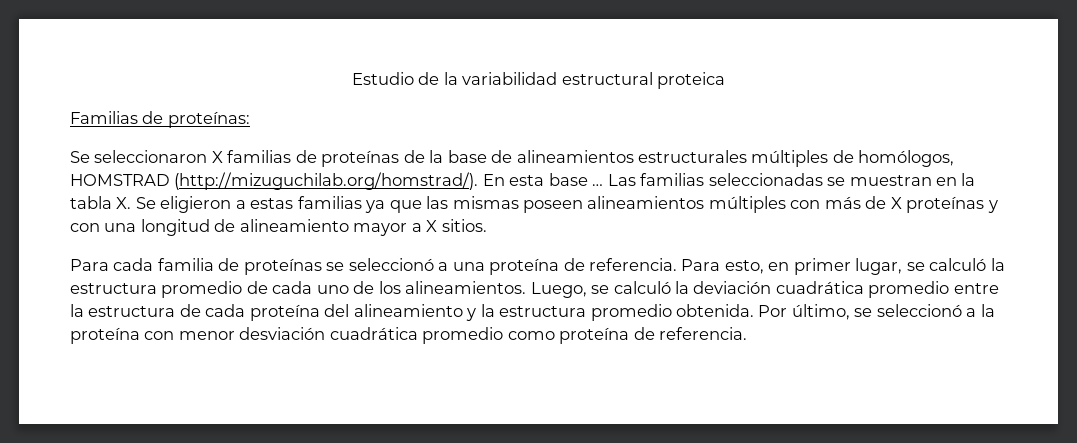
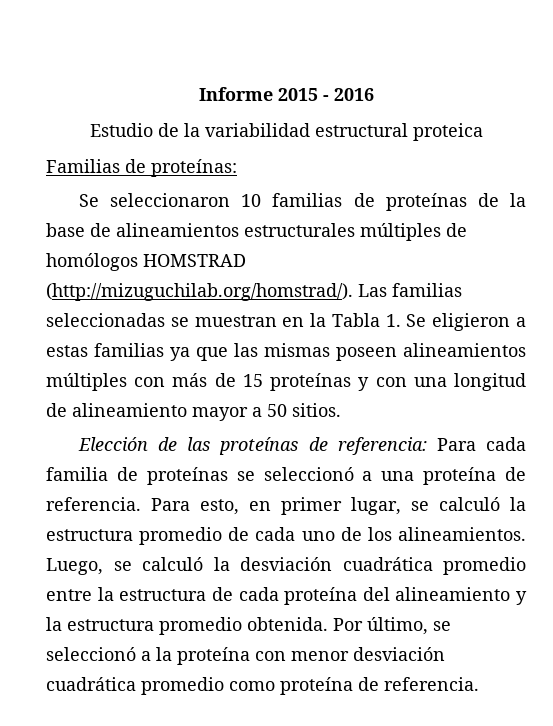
(351, 78) none -> [198,87,374,101] Informe 2015 - 2016 //
[211,151,223,163] X -> [241,194,262,207] 10
[858,150,955,167] homólogos, -> [46,253,138,271] homólogos
[482,173,604,186] En esta base … -> (353, 292) none
[70,196,132,209] tabla X. -> [331,313,401,327] Tabla 1.
[890,197,902,209] X -> [242,374,263,387] 15
[426,220,438,232] X -> [267,404,287,417] 50
(487, 225) none -> [78,437,427,455] Elección de las proteínas de referencia:
[693,281,772,294] deviación -> [240,557,332,571] desviación

